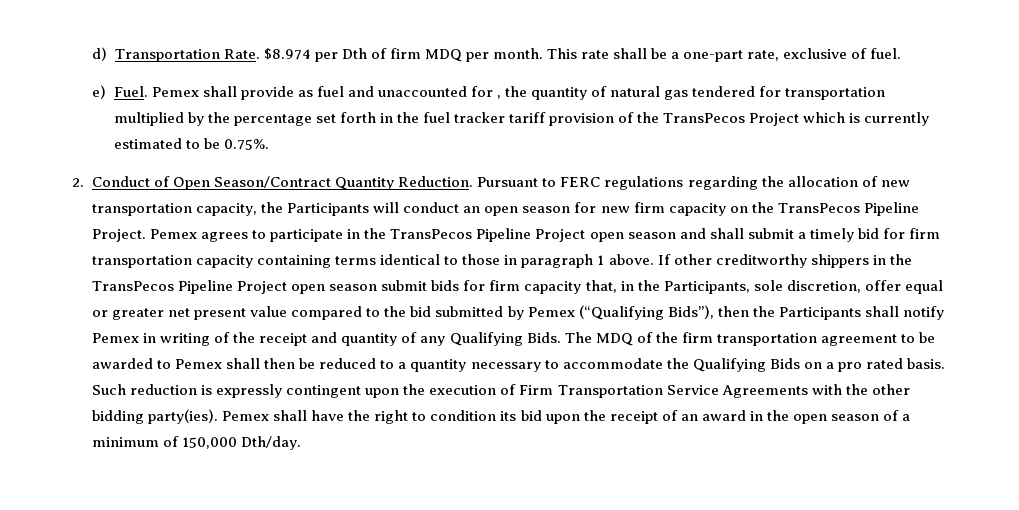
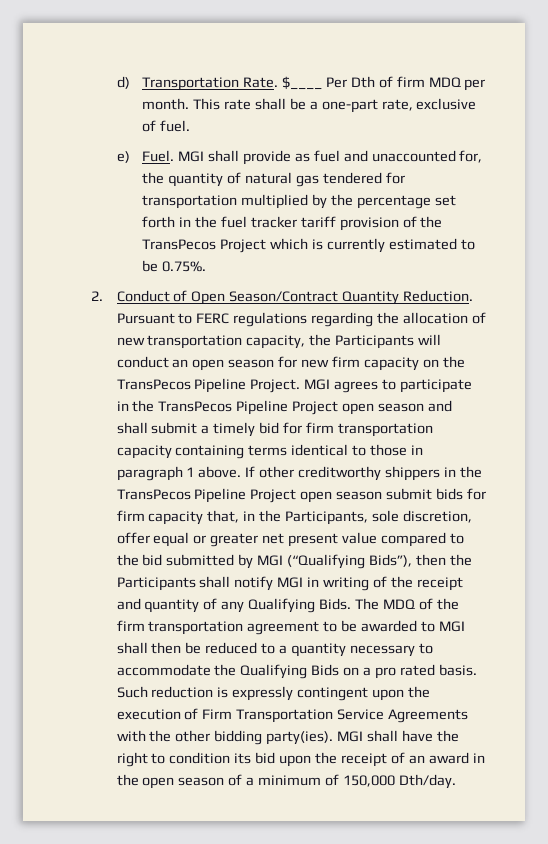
[263,48,338,62] $8.974 per -> [281,76,347,90] $____ Per
[151,87,199,97] Pemex -> [178,151,205,162] MGI
[470,86,501,99] for , -> [459,150,483,163] for,
[150,229,198,239] Pemex -> [304,379,331,390] MGI
[527,307,575,317] Pemex -> [257,555,284,566] MGI
[92,333,140,343] Pemex -> [277,577,304,588] MGI
[175,359,223,369] Pemex -> [438,621,465,632] MGI
[222,411,270,421] Pemex -> [337,731,364,742] MGI

